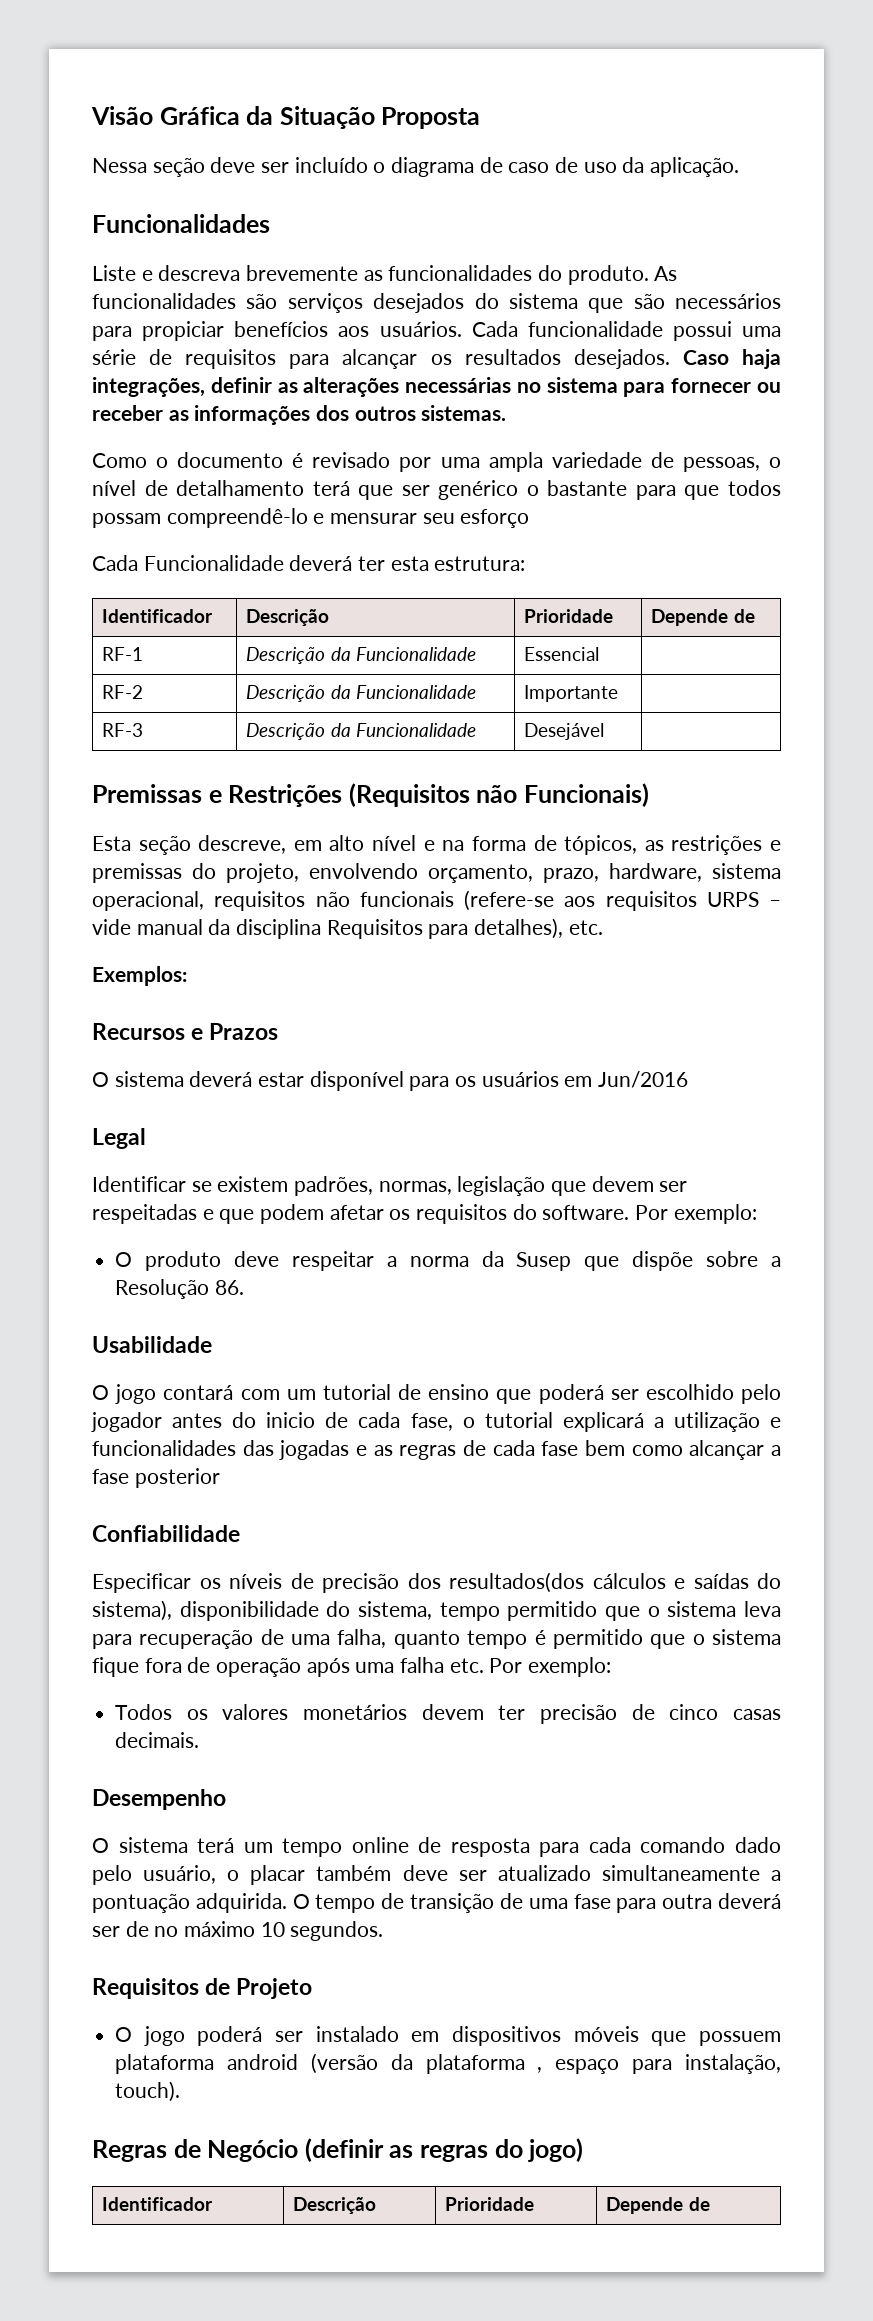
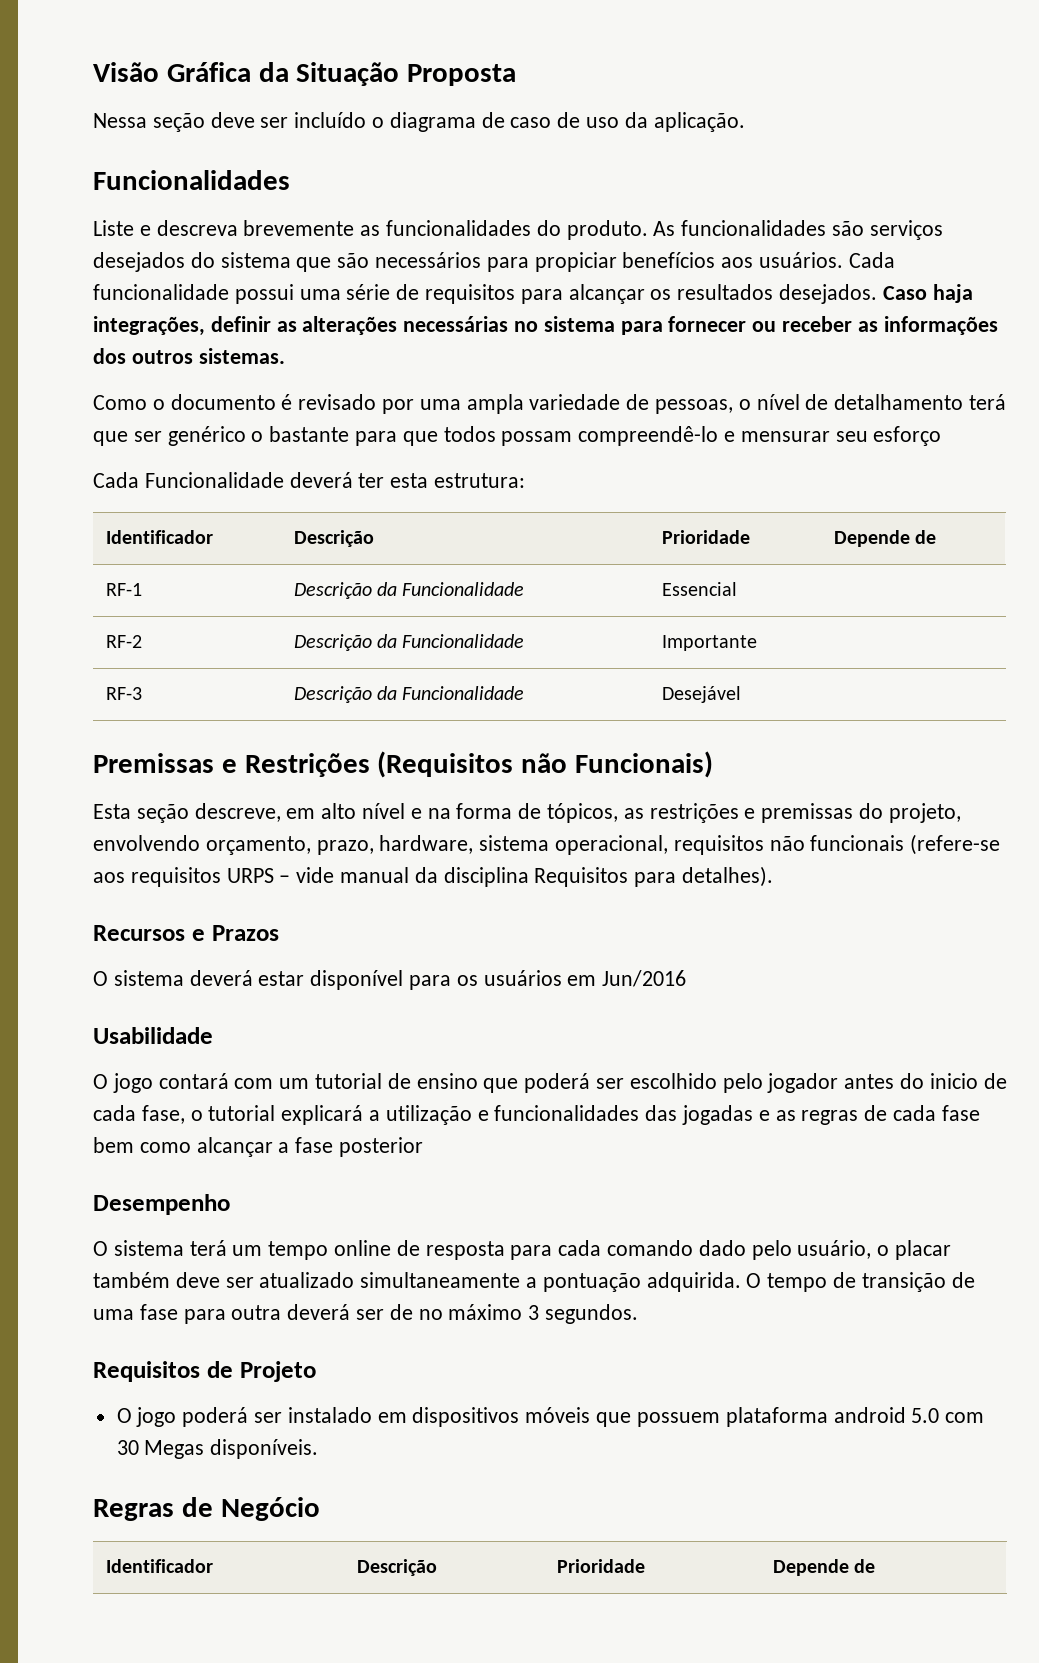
[474,918,603,939] [92,966,187,986] detalhes), etc. // Exemplos: -> [682,866,774,887] detalhes).
[92,1128,146,1149] [92,1176,688,1196] [92,1204,757,1224] [115,1251,781,1271] [115,1279,244,1299] // Legal // Identificar se existem padrões, normas, legislação que devem ser respeitadas e que podem afetar os requisitos do software. Por exemplo: // O produto deve respeitar a norma da Susep que dispõe sobre a Resolução 86. -> (687, 978) none
[92,1525,240,1542] [92,1572,781,1593] [92,1600,781,1621] [92,1629,782,1649] [92,1657,612,1677] [115,1704,781,1724] [115,1732,200,1748] // Confiabilidade // Especificar os níveis de precisão dos resultados(dos cálculos e saídas do sistema), disponibilidade do sistema, tempo permitido que o sistema leva para recuperação de uma falha, quanto tempo é permitido que o sistema fique fora de operação após uma falha etc. Por exemplo: // Todos os valores monetários devem ter precisão de cinco casas decimais. -> (424, 1147) none
[260,1922,285,1937] 10 -> [528,1305,540,1320] 3
[310,2053,781,2074] [115,2081,181,2102] [92,2138,584,2162] (versão da plataforma , espaço para instalação, touch). // Regras de Negócio (definir as regras do jogo) -> [911,1408,985,1423] [116,1439,319,1459] [93,1497,320,1521] 5.0 com 30 Megas disponíveis. // Regras de Negócio

